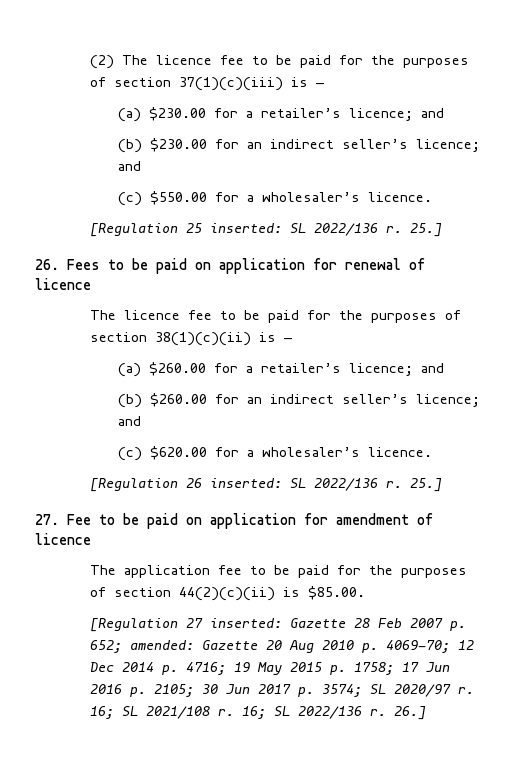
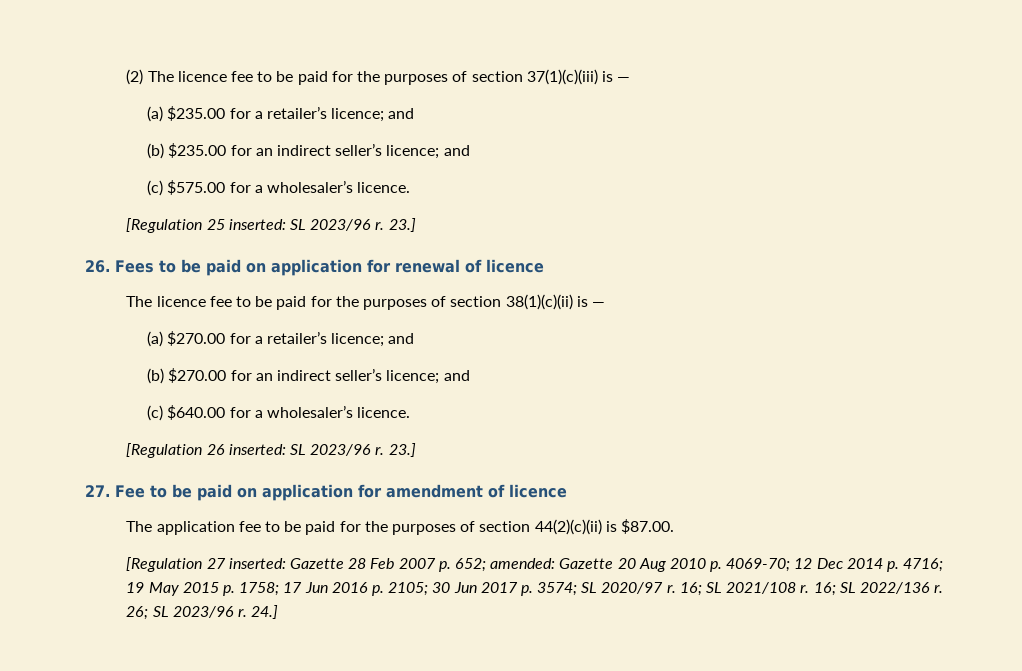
[149,107,445,121] [118,138,481,153] [118,161,142,171] [118,191,208,206] $230.00 for a retailer’s licence; and // (b) $230.00 for an indirect seller’s licence; and // (c) $550.00 -> [167,106,415,122] [147,143,470,159] [147,180,226,196] $235.00 for a retailer’s licence; and // (b) $235.00 for an indirect seller’s licence; and // (c) $575.00
[314,223,443,237] 2022/136 r. 25.] -> [310,218,416,232] 2023/96 r. 23.]
[149,362,445,376] [118,393,481,408] [118,416,142,426] [118,446,208,461] $260.00 for a retailer’s licence; and // (b) $260.00 for an indirect seller’s licence; and // (c) $620.00 -> [167,331,415,347] [147,368,470,384] [147,405,226,421] $270.00 for a retailer’s licence; and // (b) $270.00 for an indirect seller’s licence; and // (c) $640.00
[314,478,443,492] 2022/136 r. 25.] -> [310,443,416,457] 2023/96 r. 23.]
[308,586,366,600] $85.00. -> [620,519,674,534] $87.00.
[394,706,427,720] 26.] -> [126,605,279,620] 26; SL 2023/96 r. 24.]

